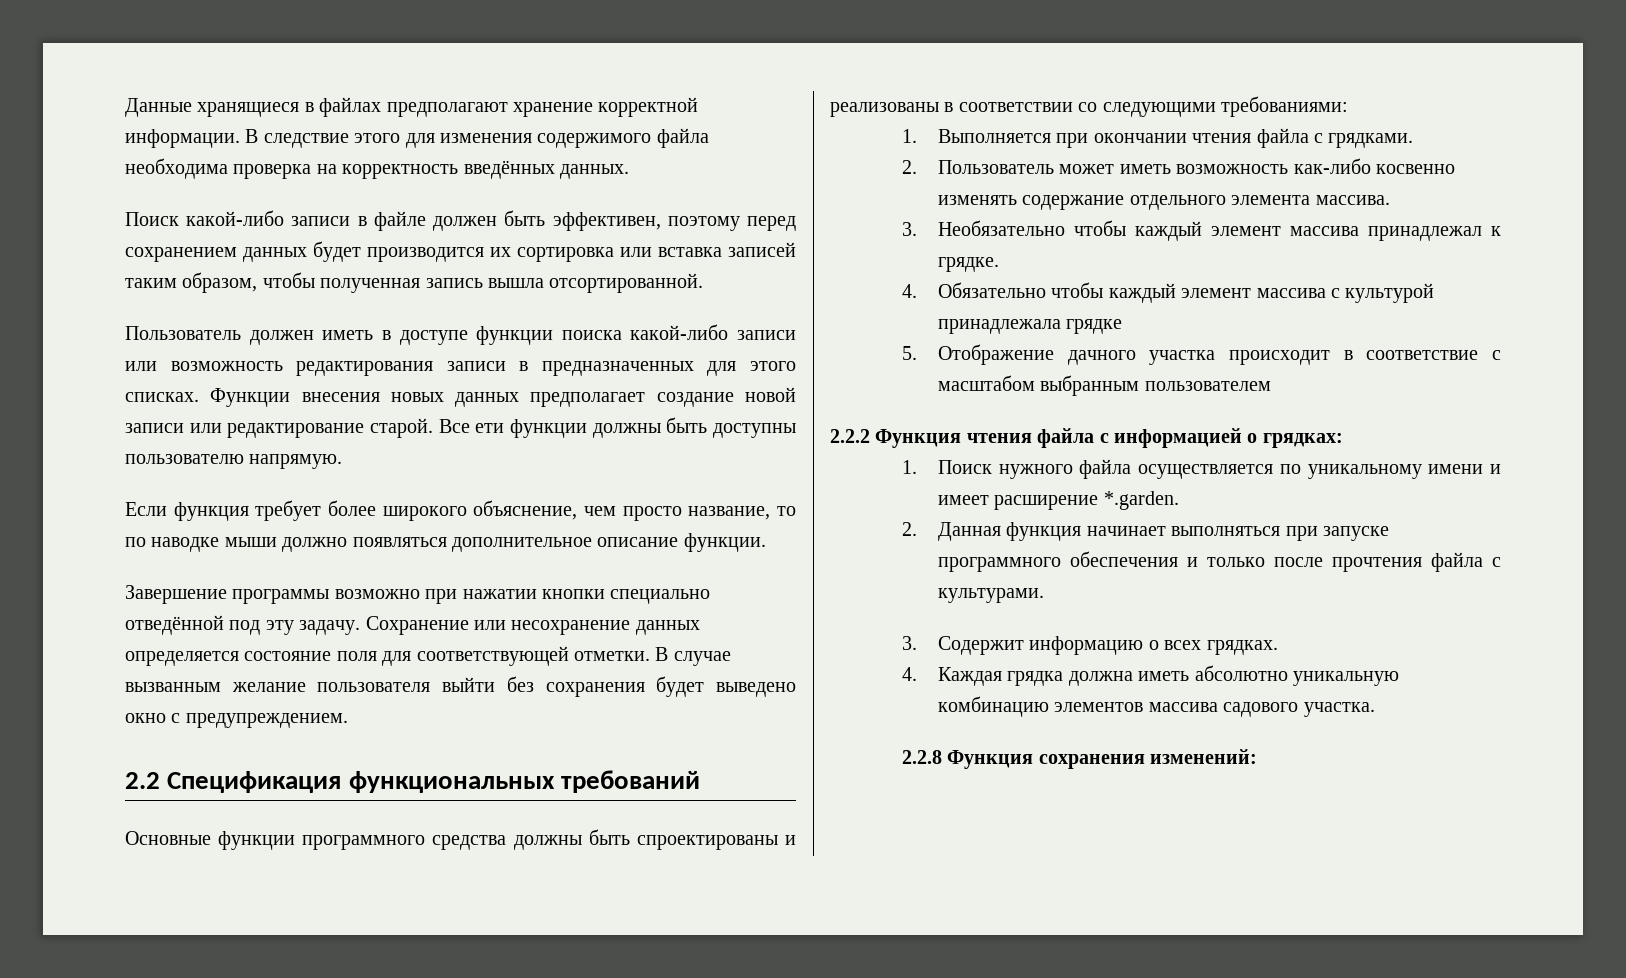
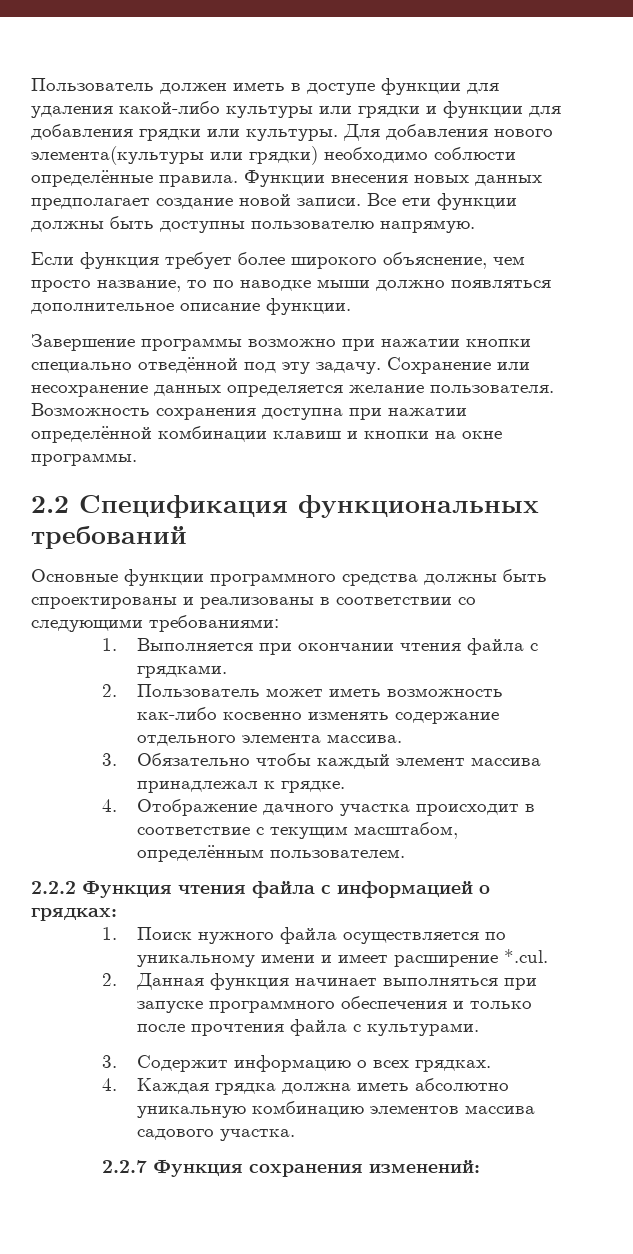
[125,97,699,117] [125,128,709,148] [125,158,629,179] [125,210,796,231] [125,241,796,262] [125,272,704,293] Данные хранящиеся в файлах предполагают хранение корректной информации. В следствие этого для изменения содержимого файла необходима проверка на корректность введённых данных. // Поиск какой-либо записи в файле должен быть эффективен, поэтому перед сохранением данных будет производится их сортировка или вставка записей таким образом, чтобы полученная запись вышла отсортированной. // -> (31, 84) none
[561,324,796,340] [125,361,796,376] [125,392,199,402] поиска какой-либо записи или возможность редактирования записи в предназначенных для этого списках. -> [467,83,499,94] [31,101,561,118] [31,124,553,141] [31,146,516,165] [31,170,238,187] для удаления какой-либо культуры или грядки и функции для добавления грядки или культуры. Для добавления нового элемента(культуры или грядки) необходимо соблюсти определённые правила.
[125,418,433,438] записи или редактирование старой. -> [297,198,361,206] записи.
[244,646,731,666] [125,676,796,697] [125,713,348,728] состояние поля для соответствующей отметки. В случае вызванным желание пользователя выйти без сохранения будет выведено окно с предупреждением. -> [349,385,554,393] [31,403,467,420] [31,426,502,443] [31,453,137,466] желание пользователя. Возможность сохранения доступна при нажатии определённой комбинации клавиш и кнопки на окне программы.
[937,220,1065,236] Необязательно -> [137,753,251,766] Обязательно
[937,282,1435,303] [937,319,1123,334] [901,346,917,360] Обязательно чтобы каждый элемент массива с культурой принадлежала грядке // 5. -> (117, 805) none
[937,375,1271,396] масштабом выбранным пользователем -> [270,822,459,839] [137,845,406,862] текущим масштабом, определённым пользователем.
[1103,491,1179,510] *.garden. -> [504,949,549,963] *.cul.
[901,750,942,764] 2.2.8 -> [101,1160,147,1173] 2.2.7

